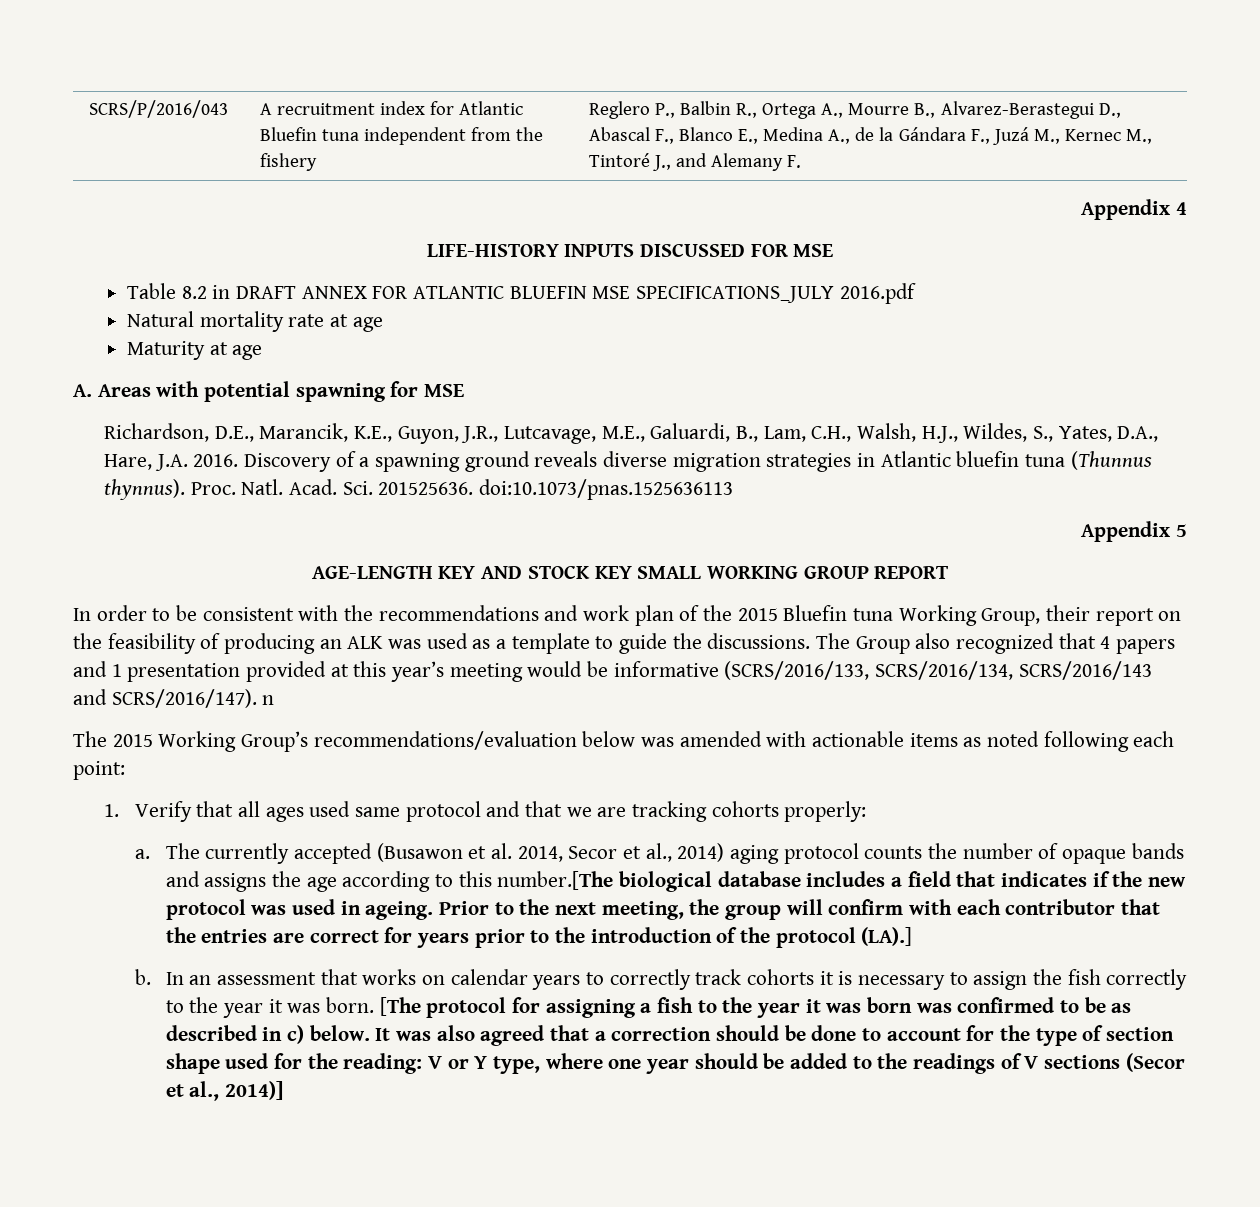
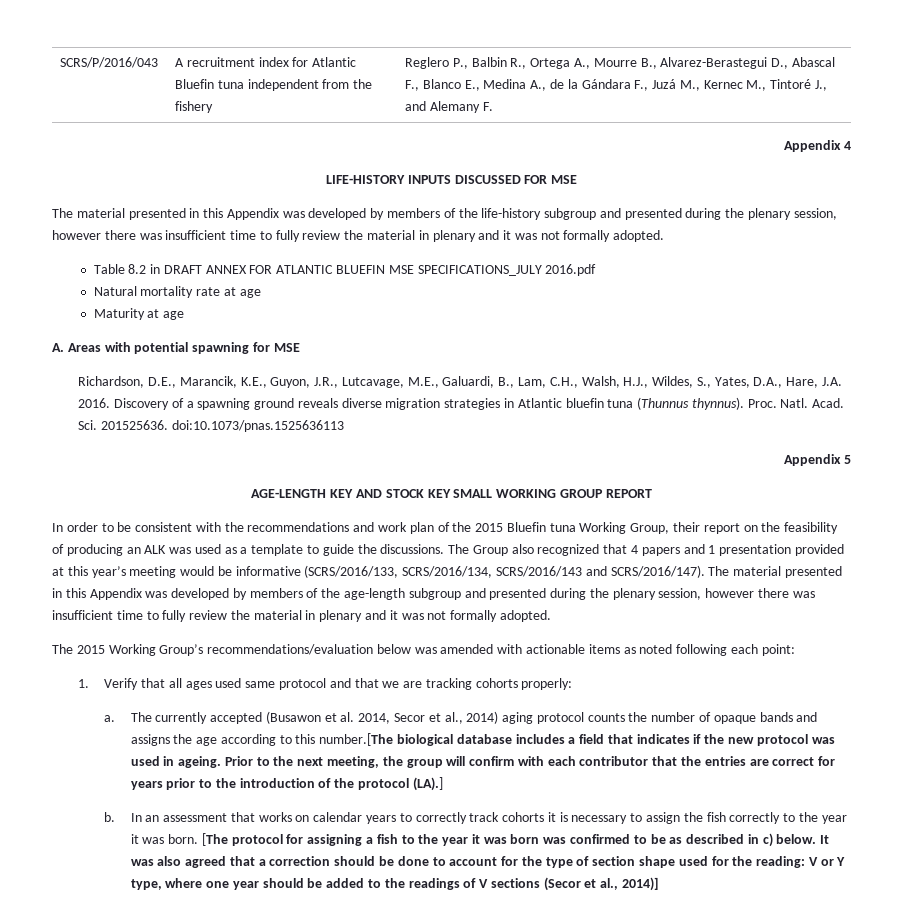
(834, 250) none -> [52,208,837,220] [52,230,665,242] // The material presented in this Appendix was developed by members of the life-history subgroup and presented during the plenary session, however there was insufficient time to fully review the material in plenary and it was not formally adopted.
[262,695,275,705] n -> [708,566,842,578] [52,588,815,600] [52,610,551,622] The material presented in this Appendix was developed by members of the age-length subgroup and presented during the plenary session, however there was insufficient time to fully review the material in plenary and it was not formally adopted.

